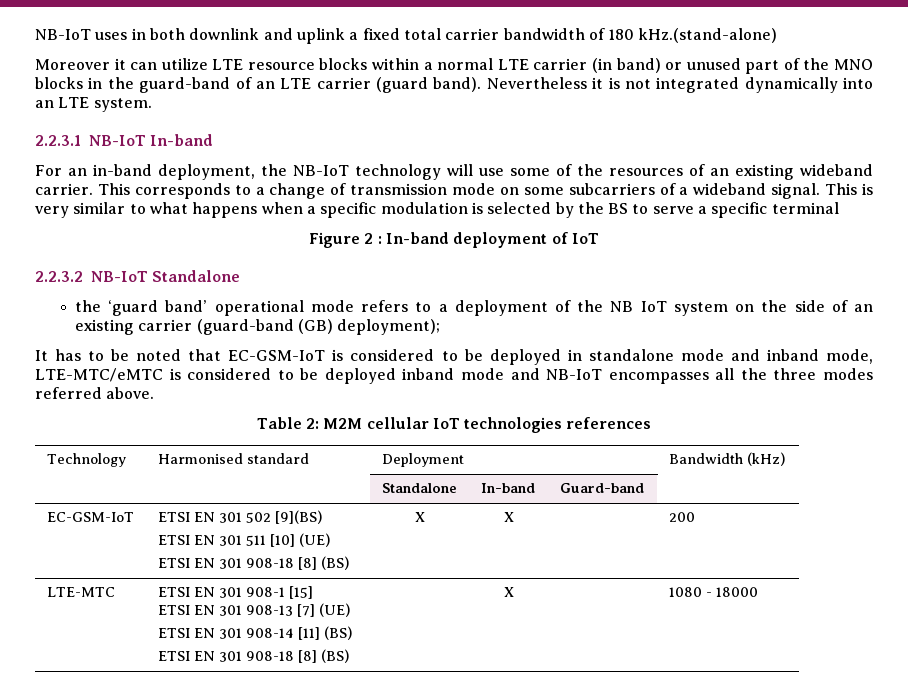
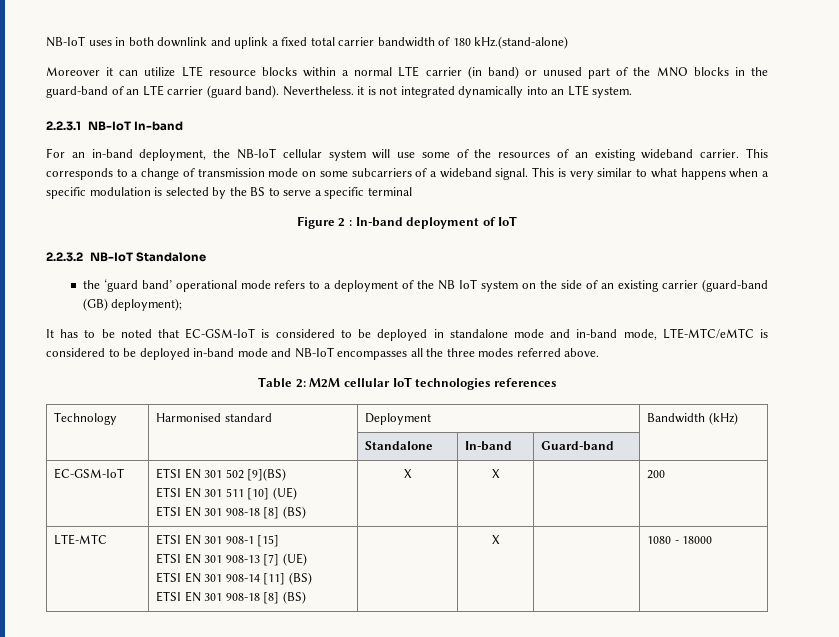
[486,77,587,89] Nevertheless -> [282,86,354,96] Nevertheless.
[355,164,441,180] technology -> [282,149,366,161] cellular system
[766,349,819,361] inband -> [576,329,618,338] in-band
[402,368,455,380] inband -> [193,348,235,357] in-band

